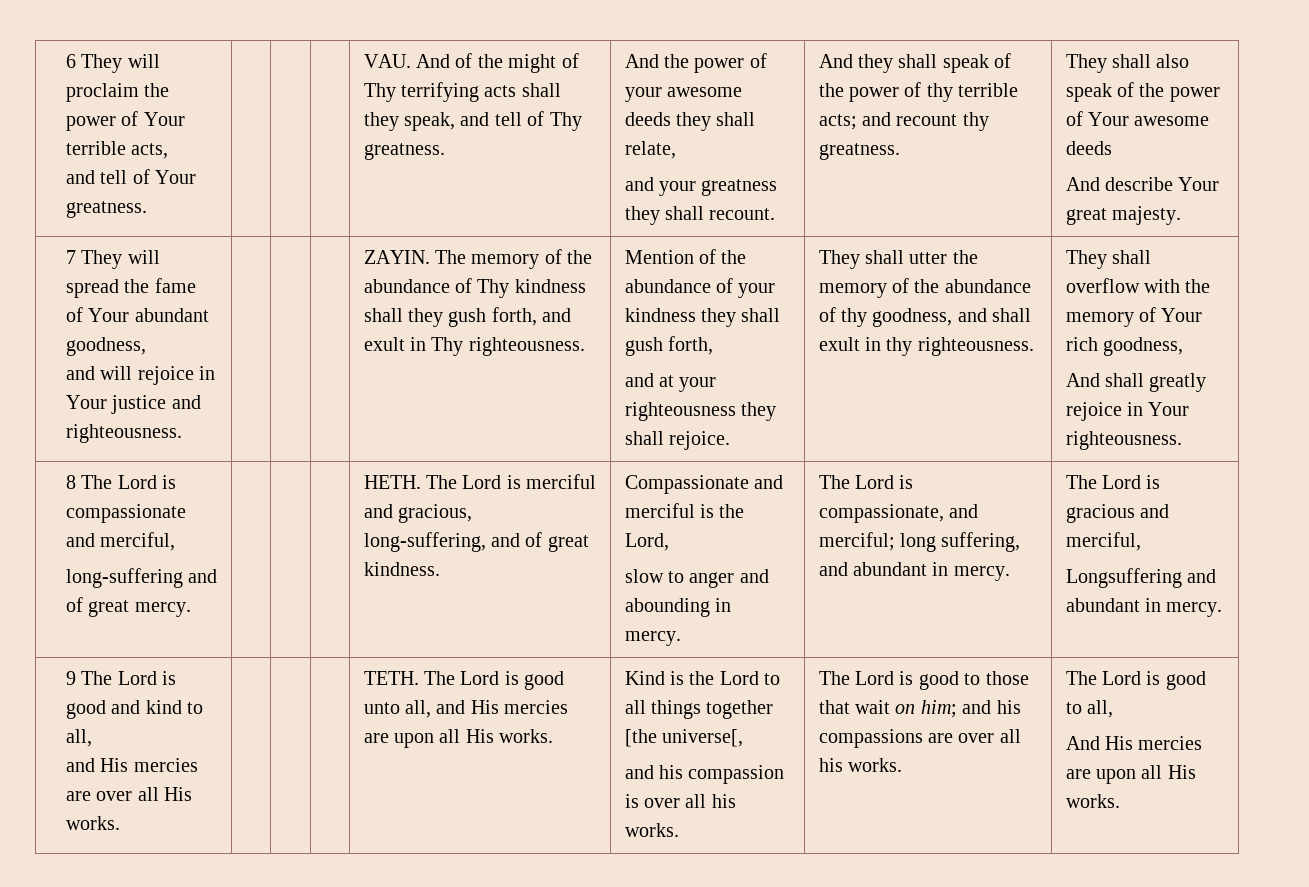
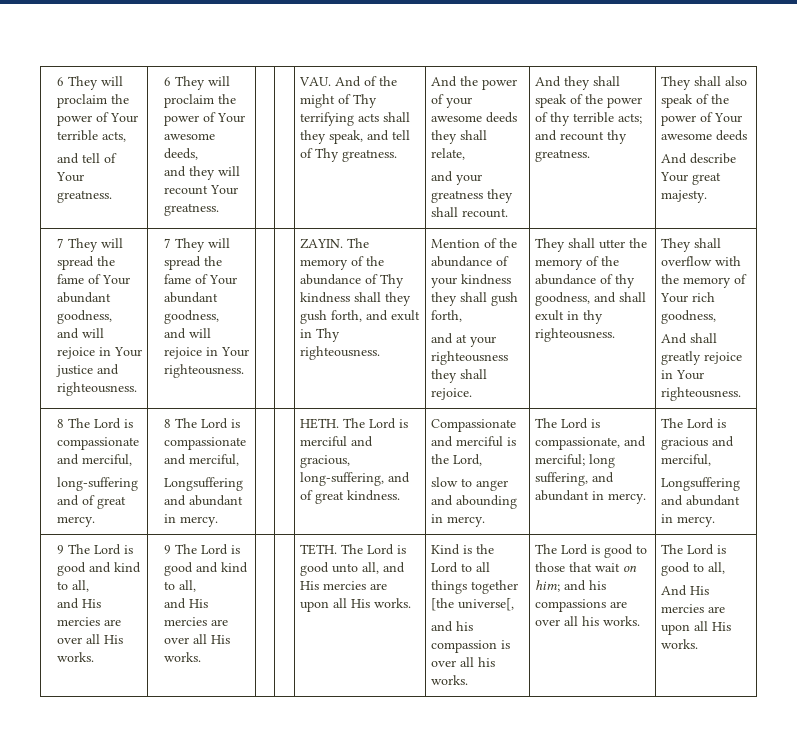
(147, 209) none -> [163,76,230,90] [163,94,236,108] [163,112,245,126] [163,133,215,140] [163,148,198,160] [163,166,240,180] [163,185,238,195] [163,203,219,216] 6 They will proclaim the power of Your awesome deeds, // and they will recount Your greatness.
(182, 433) none -> [163,238,230,252] [163,256,222,270] [163,274,237,285] [163,292,218,303] [163,310,219,324] [163,328,211,339] [163,347,249,359] [163,364,244,378] 7 They will spread the fame of Your abundant goodness, // and will rejoice in Your righteousness.
(191, 609) none -> [163,418,240,429] [163,437,246,450] [163,454,239,466] [163,477,243,491] [163,495,243,506] [163,514,218,527] 8 The Lord is compassionate and merciful, // Longsuffering and abundant in mercy.
(120, 823) none -> [163,544,240,555] [163,562,248,576] [163,580,196,592] [163,598,208,609] [163,617,228,626] [163,634,230,644] [163,652,201,662] 9 The Lord is good and kind to all, // and His mercies are over all His works.

